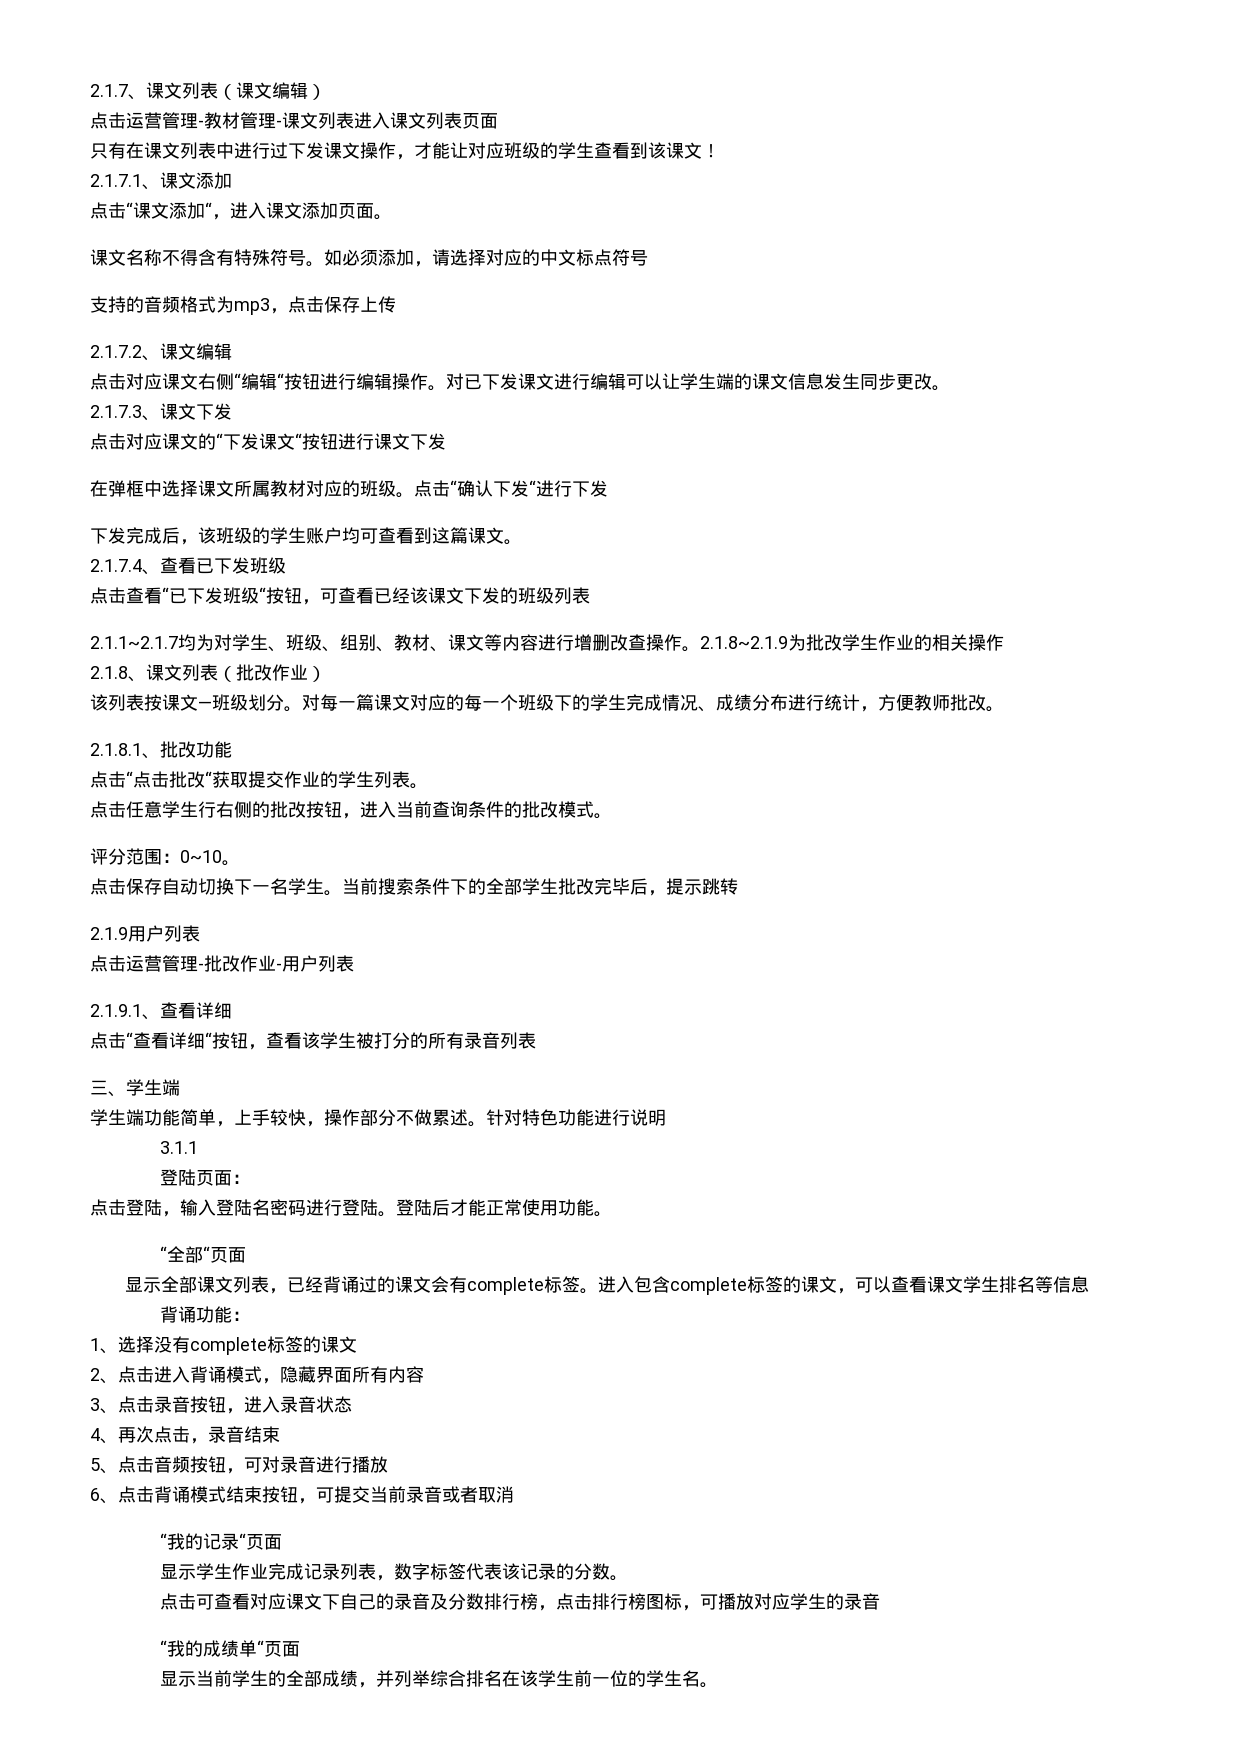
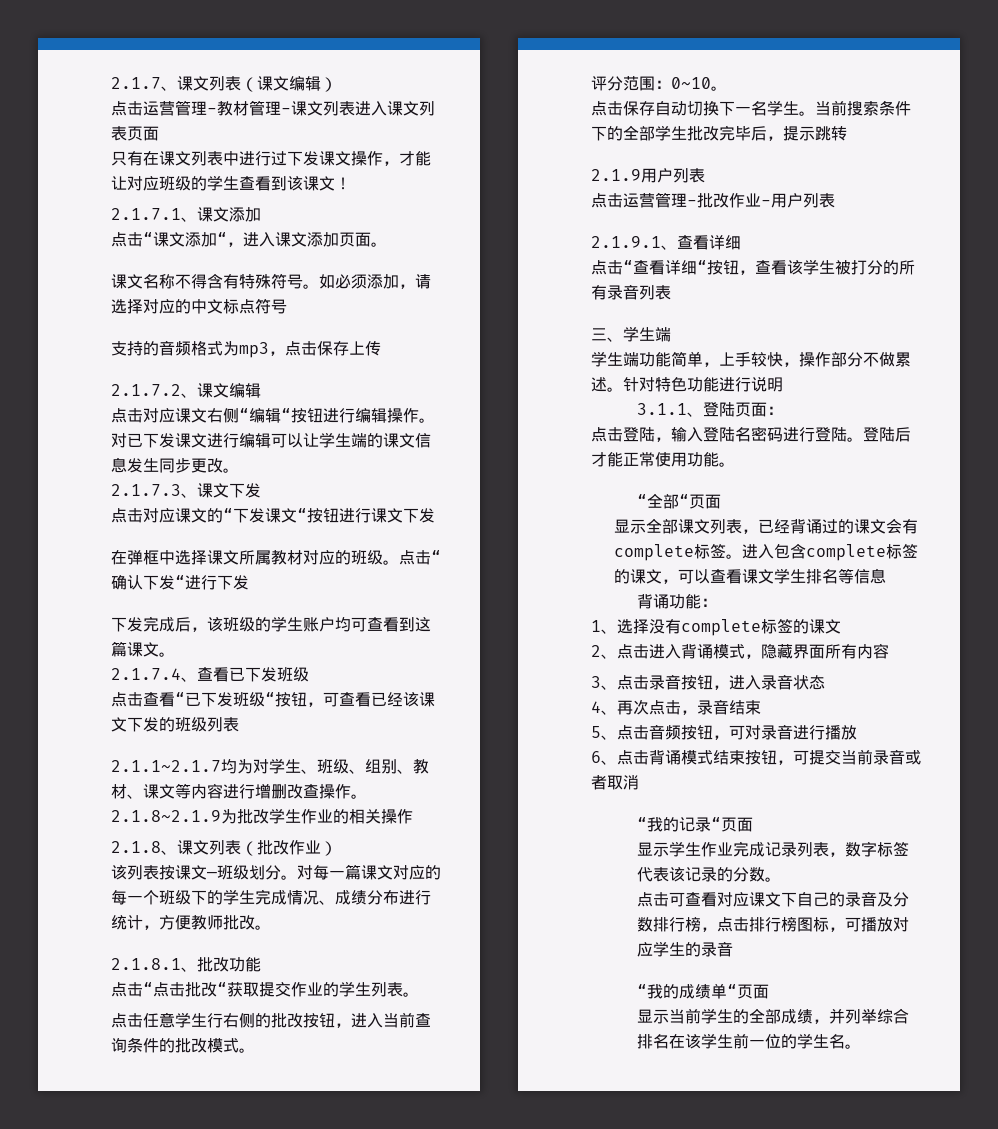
(199, 1147) // -> [687,412,704,417] 、

